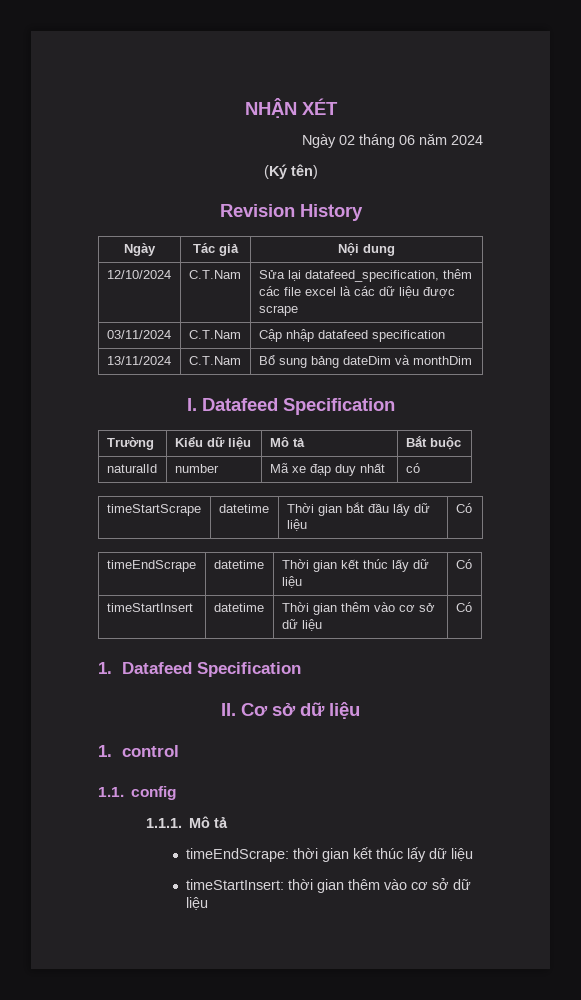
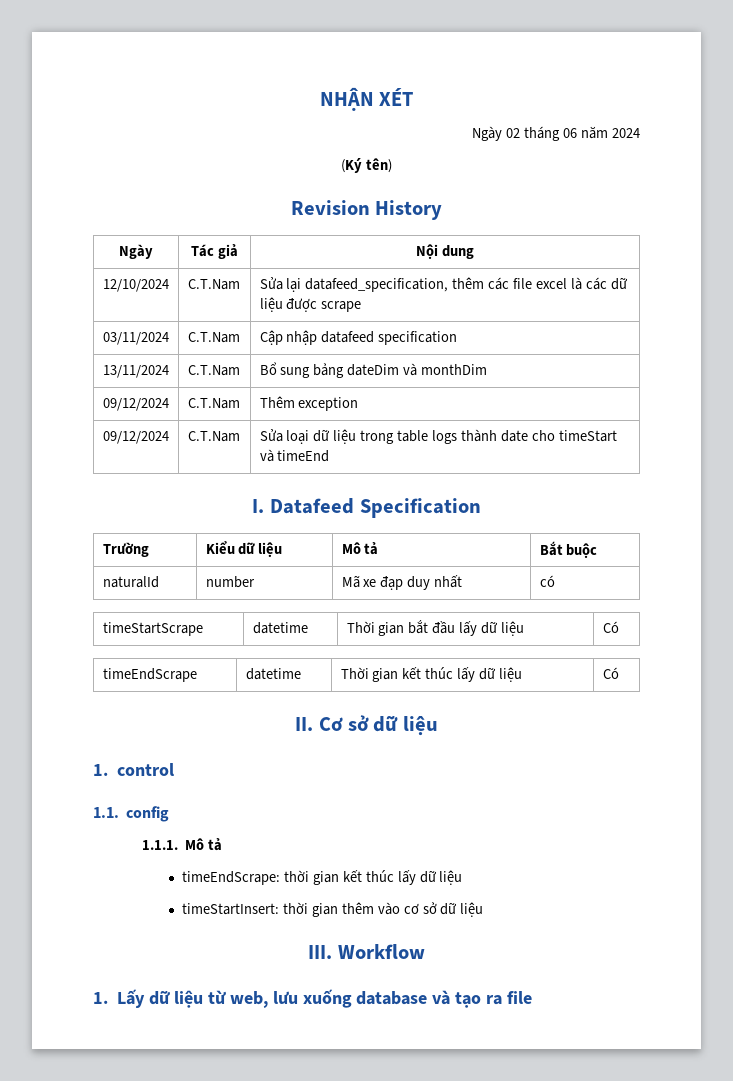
(472, 360) none -> [102,398,169,411] [187,398,240,409] [259,396,359,411] [102,431,169,444] [187,431,240,442] [259,429,617,444] [259,449,330,462] // 09/12/2024 | C.T.Nam | Thêm exception // 09/12/2024 | C.T.Nam | Sửa loại dữ liệu trong table logs thành date cho timeStart và timeEnd
[106,603,193,612] [213,603,264,612] [281,602,435,615] [281,619,322,631] [455,602,472,612] [98,662,302,677] // timeStartInsert | datetime | Thời gian thêm vào cơ sở dữ liệu | Có // 1. Datafeed Specification -> (619, 673) none
(209, 903) none -> [308,944,425,959] [93,989,532,1008] // III. Workflow // 1. Lấy dữ liệu từ web, lưu xuống database và tạo ra file

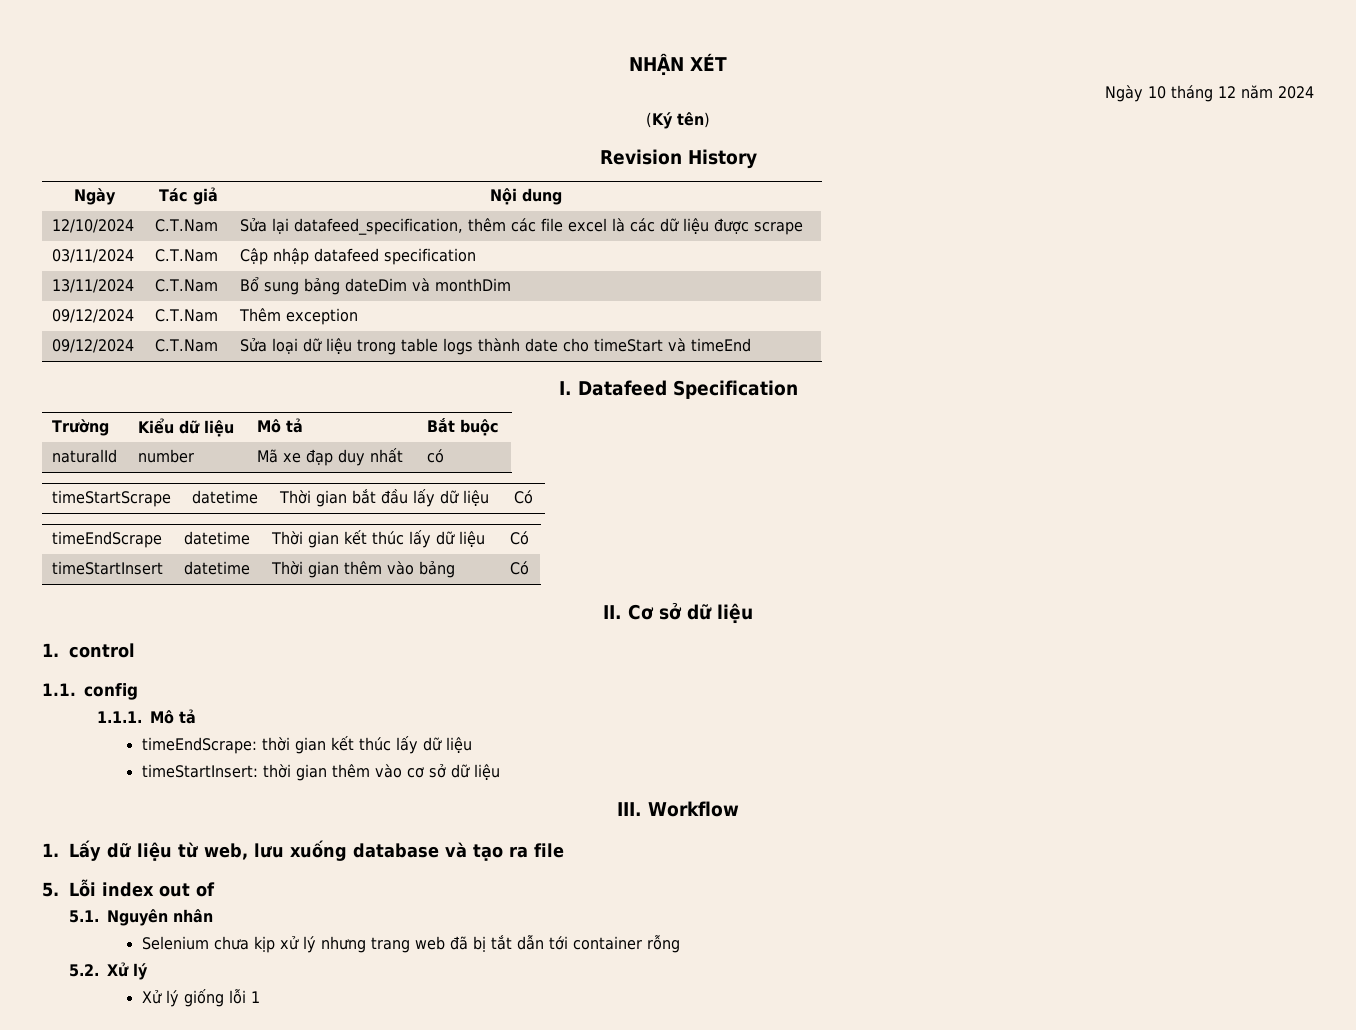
[506,126,578,141] 02 tháng 06 -> [1148,85,1236,102] 10 tháng 12
(619, 673) none -> [52,561,164,575] [184,561,251,575] [271,561,456,578] [510,561,530,575] // timeStartInsert | datetime | Thời gian thêm vào bảng | Có
(532, 997) none -> [42,879,216,897] [69,909,214,926] [141,935,680,953] [69,962,149,980] [141,989,260,1007] // 5. Lỗi index out of // 5.1. Nguyên nhân // Selenium chưa kịp xử lý nhưng trang web đã bị tắt dẫn tới container rỗng // 5.2. Xử lý // Xử lý giống lỗi 1

